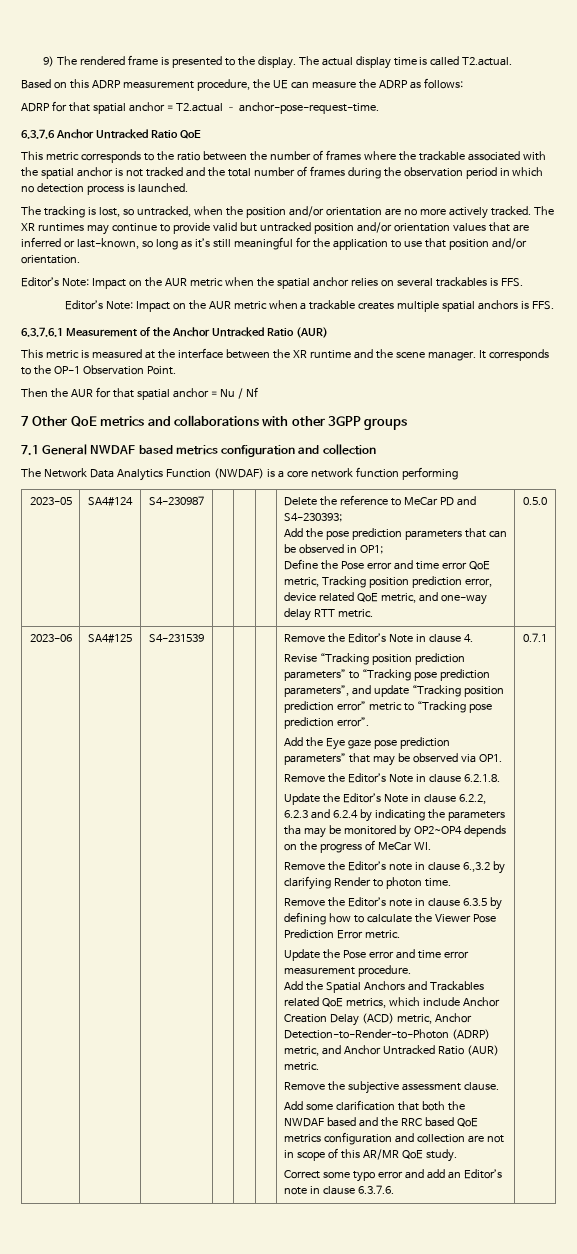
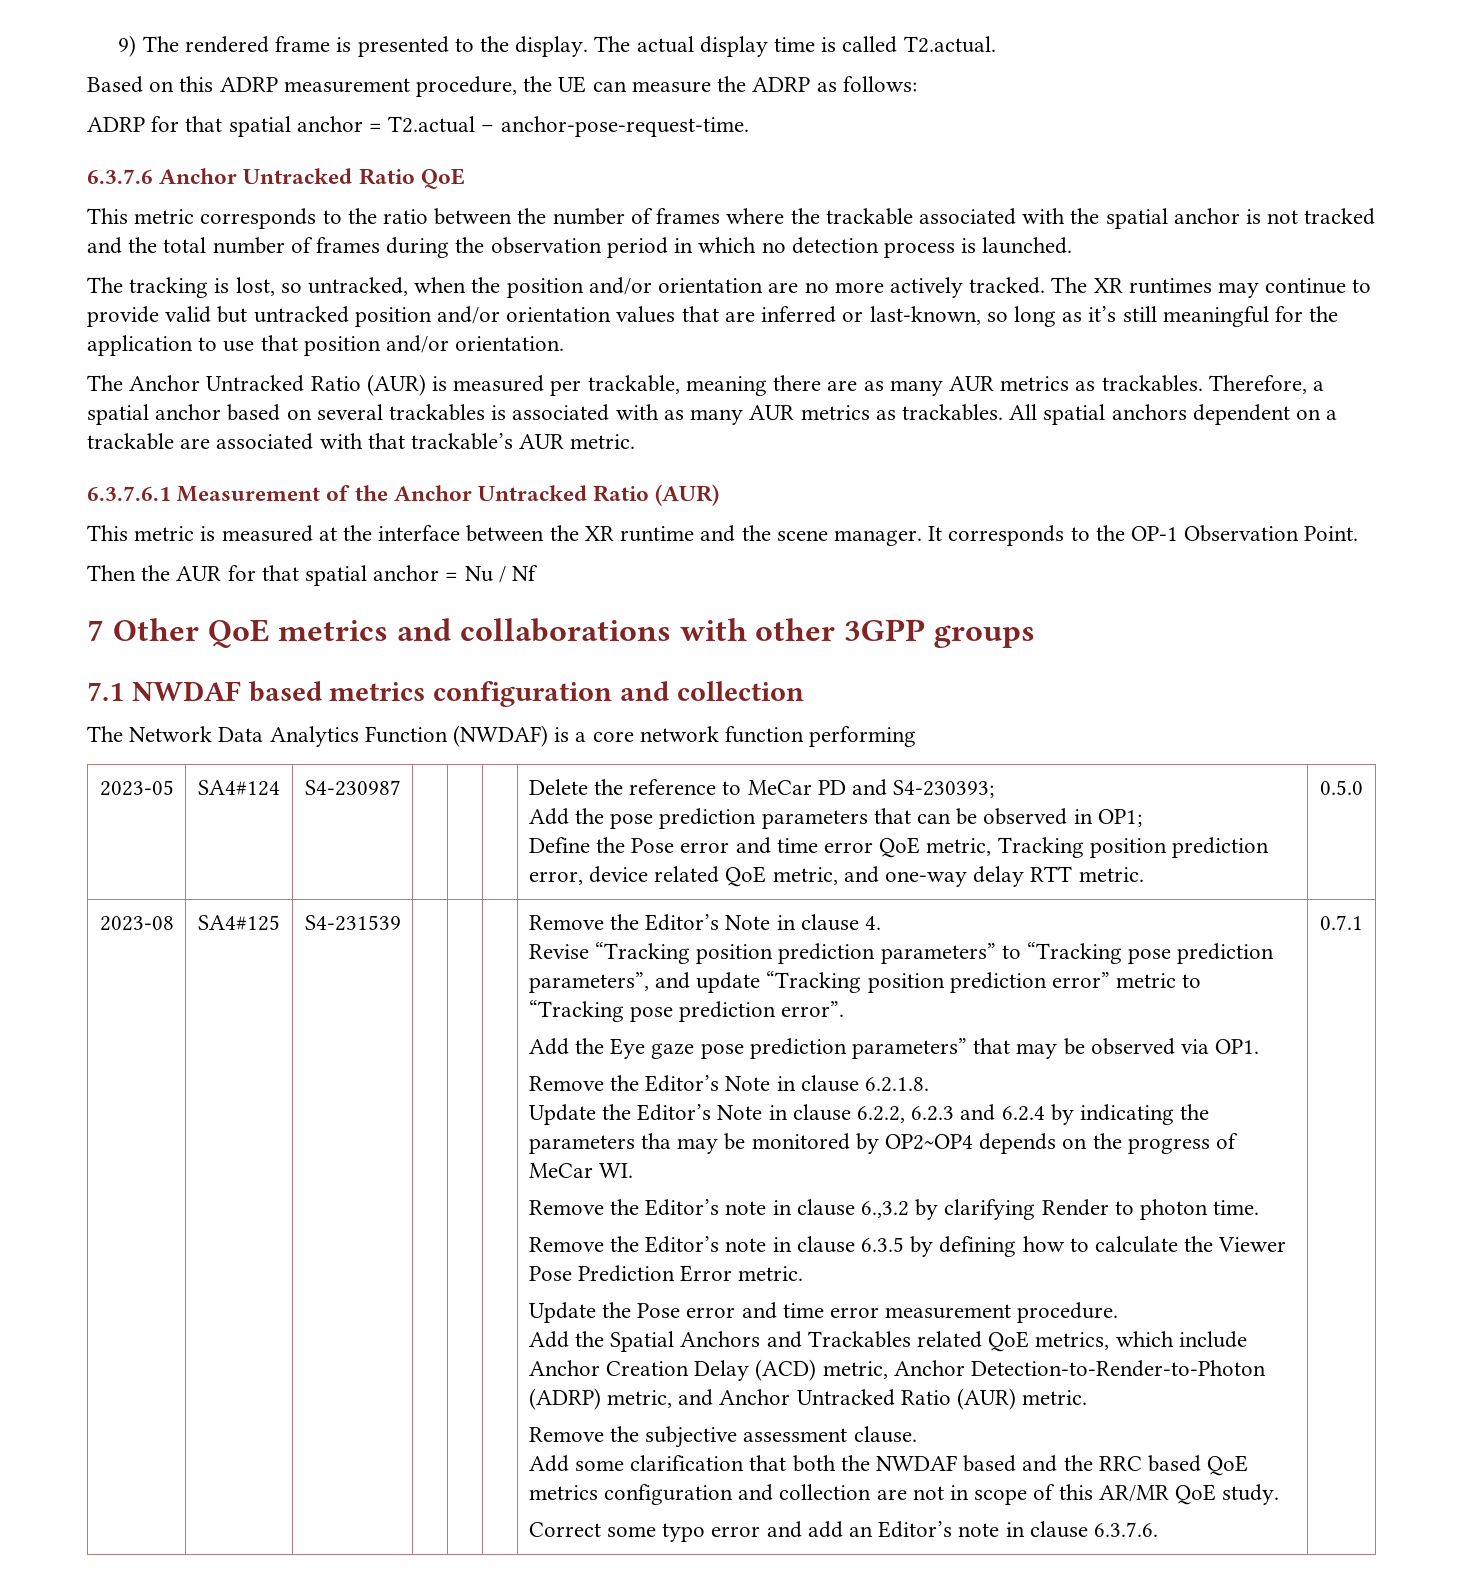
[21,277,378,289] Editor’s Note: Impact on the AUR metric when the spatial anchor relies -> [87,374,1324,396] [87,404,281,425] The Anchor Untracked Ratio (AUR) is measured per trackable, meaning there are as many AUR metrics as trackables. Therefore, a spatial anchor based
[500,278,523,287] [64,300,555,312] FFS. // Editor’s Note: Impact on the AUR metric when a trackable creates multiple spatial anchors is FFS. -> [512,404,1338,425] [87,433,636,450] associated with as many AUR metrics as trackables. All spatial anchors dependent on a trackable are associated with that trackable’s AUR metric.
[42,444,88,455] General -> (124, 691) none
[29,634,72,642] 2023-06 -> [99,916,174,931] 2023-08

